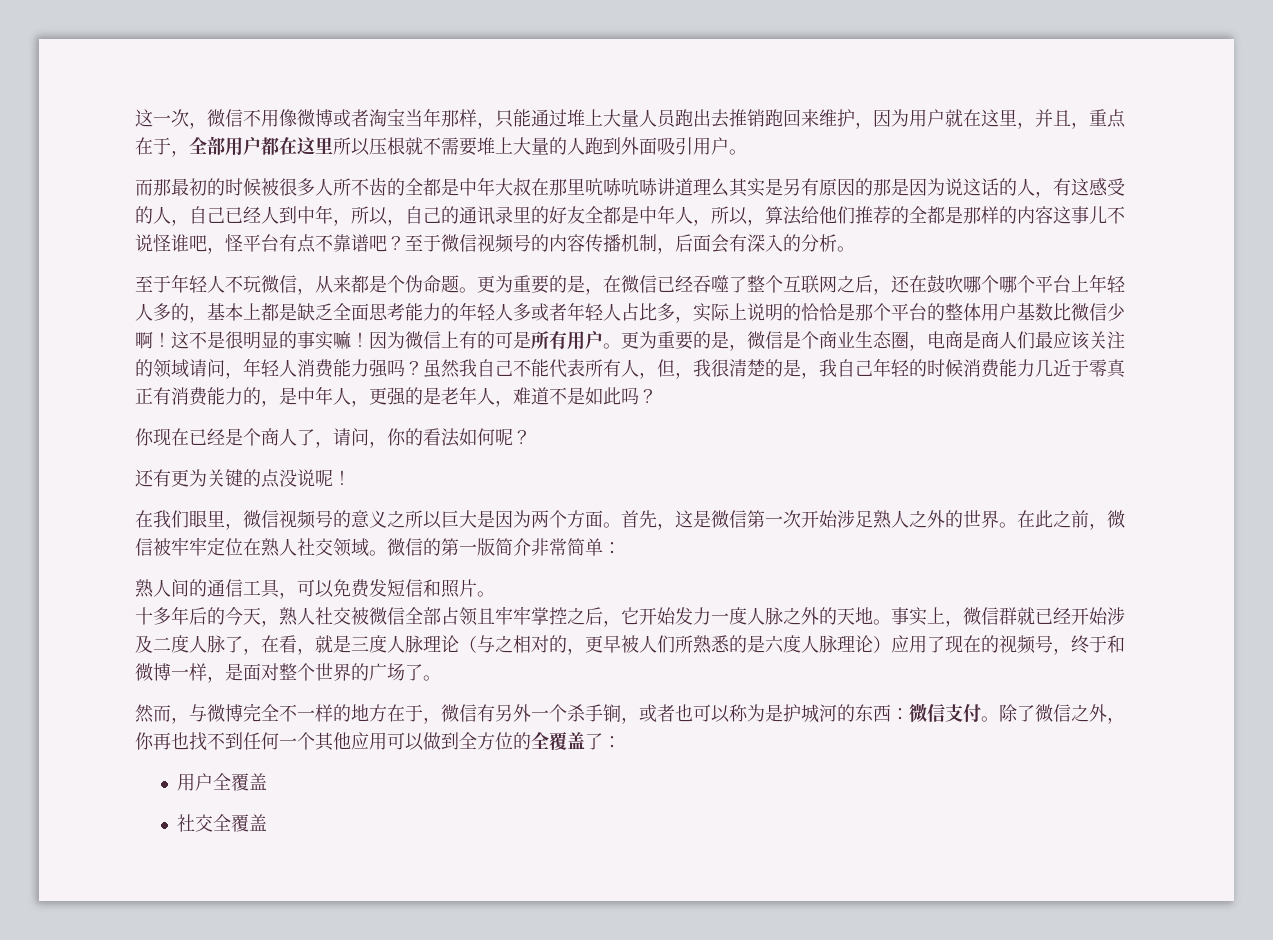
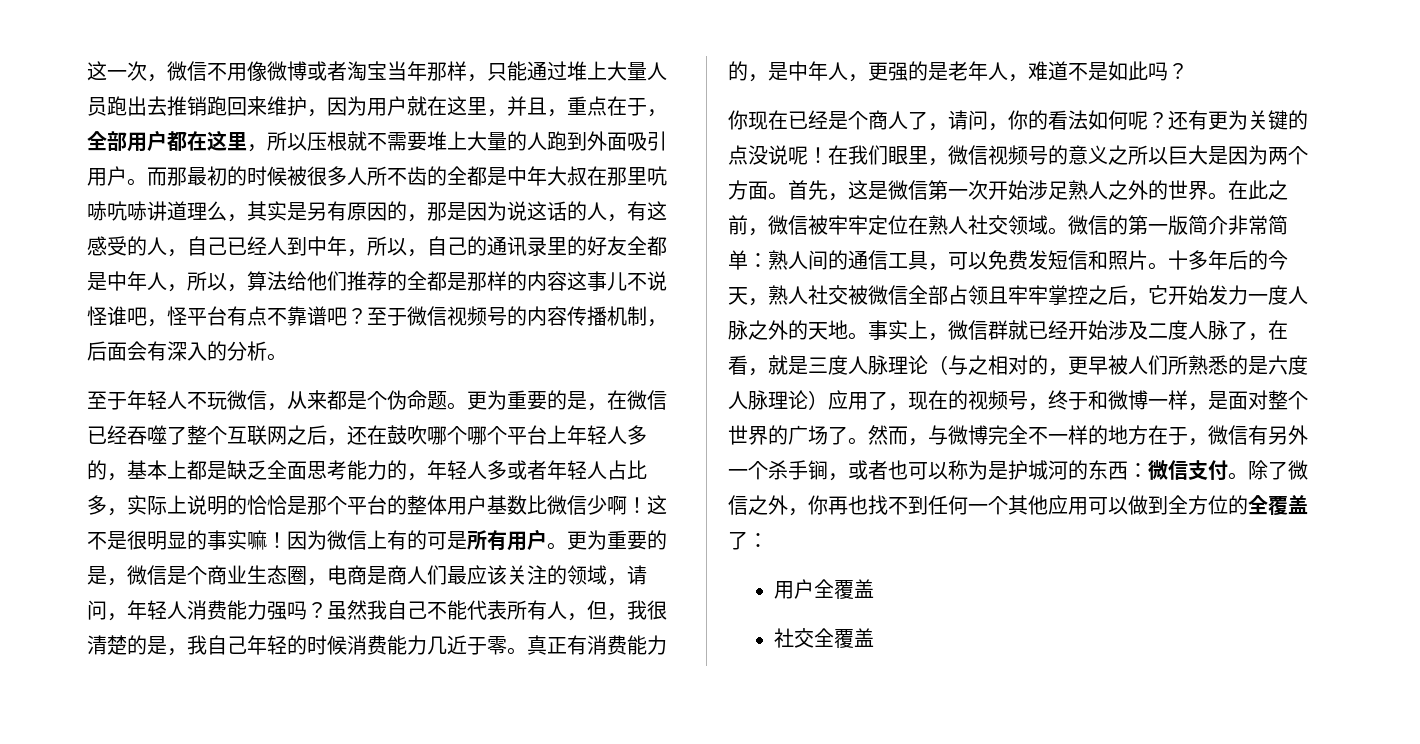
(333, 145) none -> [247,144,267,152] ，
(747, 152) // -> (147, 182) none
(729, 187) none -> [227,214,247,222] ，
(873, 187) none -> [407,214,427,222] ，
(459, 312) none -> [407,473,427,481] ，
(189, 368) none -> [607,578,627,586] ，
(1107, 368) none -> [507,647,527,655] 。
(531, 437) // -> (1168, 120) none
(351, 477) // -> (828, 155) none
(621, 548) // -> (768, 260) none
(495, 594) // -> (1168, 266) none
(945, 644) none -> [888,403,908,411] ，
(441, 678) // -> (868, 441) none

